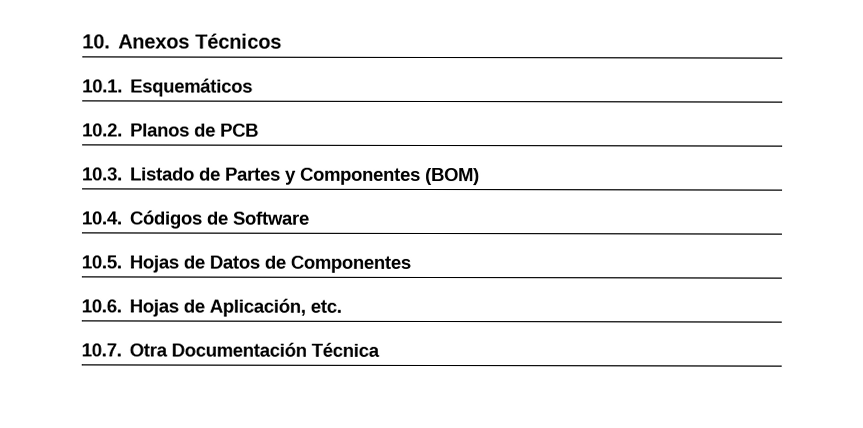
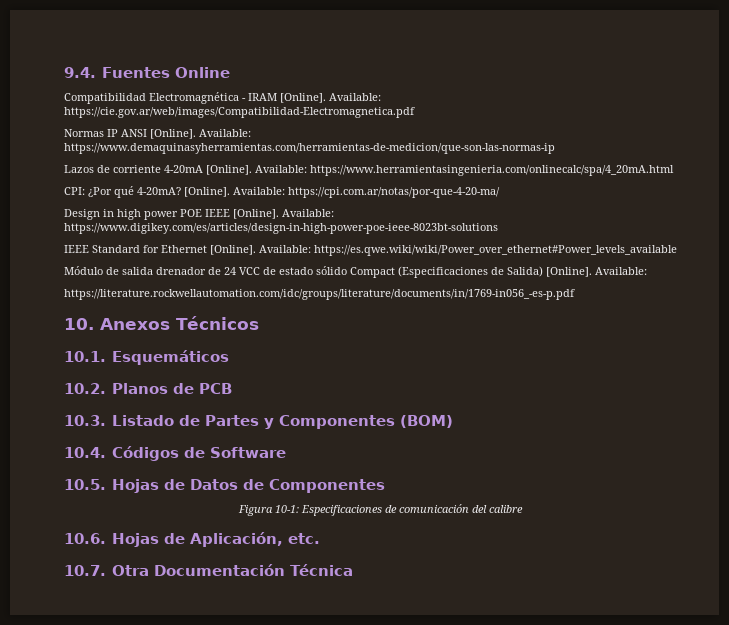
(82, 41) none -> [64,67,230,78] [64,92,381,104] [64,107,415,118] [64,129,251,139] [64,143,555,154] [64,165,674,176] [64,186,500,198] [64,209,334,220] [64,223,498,234] [64,245,677,256] [64,266,647,278] [64,289,575,300] 9.4. Fuentes Online // Compatibilidad Electromagnética - IRAM [Online]. Available: https://cie.gov.ar/web/images/Compatibilidad-Electromagnetica.pdf // Normas IP ANSI [Online]. Available: https://www.demaquinasyherramientas.com/herramientas-de-medicion/que-son-las-normas-ip // Lazos de corriente 4-20mA [Online]. Available: https://www.herramientasingenieria.com/onlinecalc/spa/4_20mA.html // CPI: ¿Por qué 4-20mA? [Online]. Available: https://cpi.com.ar/notas/por-que-4-20-ma/ // Design in high power POE IEEE [Online]. Available: https://www.digikey.com/es/articles/design-in-high-power-poe-ieee-8023bt-solutions // IEEE Standard for Ethernet [Online]. Available: https://es.qwe.wiki/wiki/Power_over_ethernet#Power_levels_available // Módulo de salida drenador de 24 VCC de estado sólido Compact (Especificaciones de Salida) [Online]. Available: // https://literature.rockwellautomation.com/idc/groups/literature/documents/in/1769-in056_-es-p.pdf //
(411, 264) none -> [237,504,523,516] // Figura 10-1: Especificaciones de comunicación del calibre

